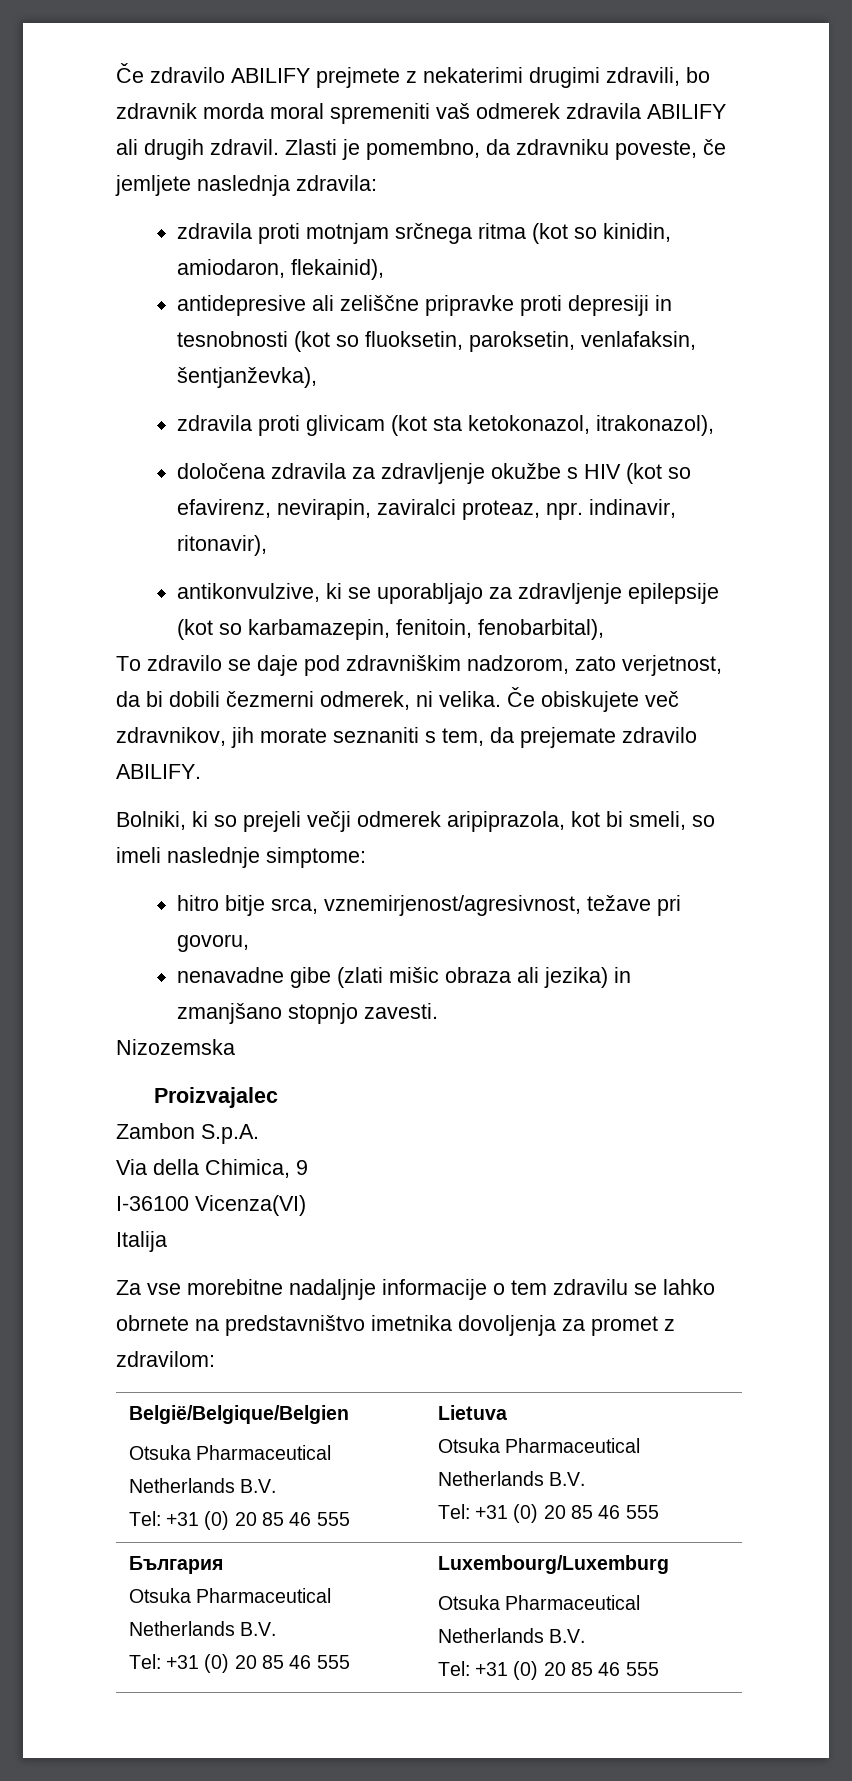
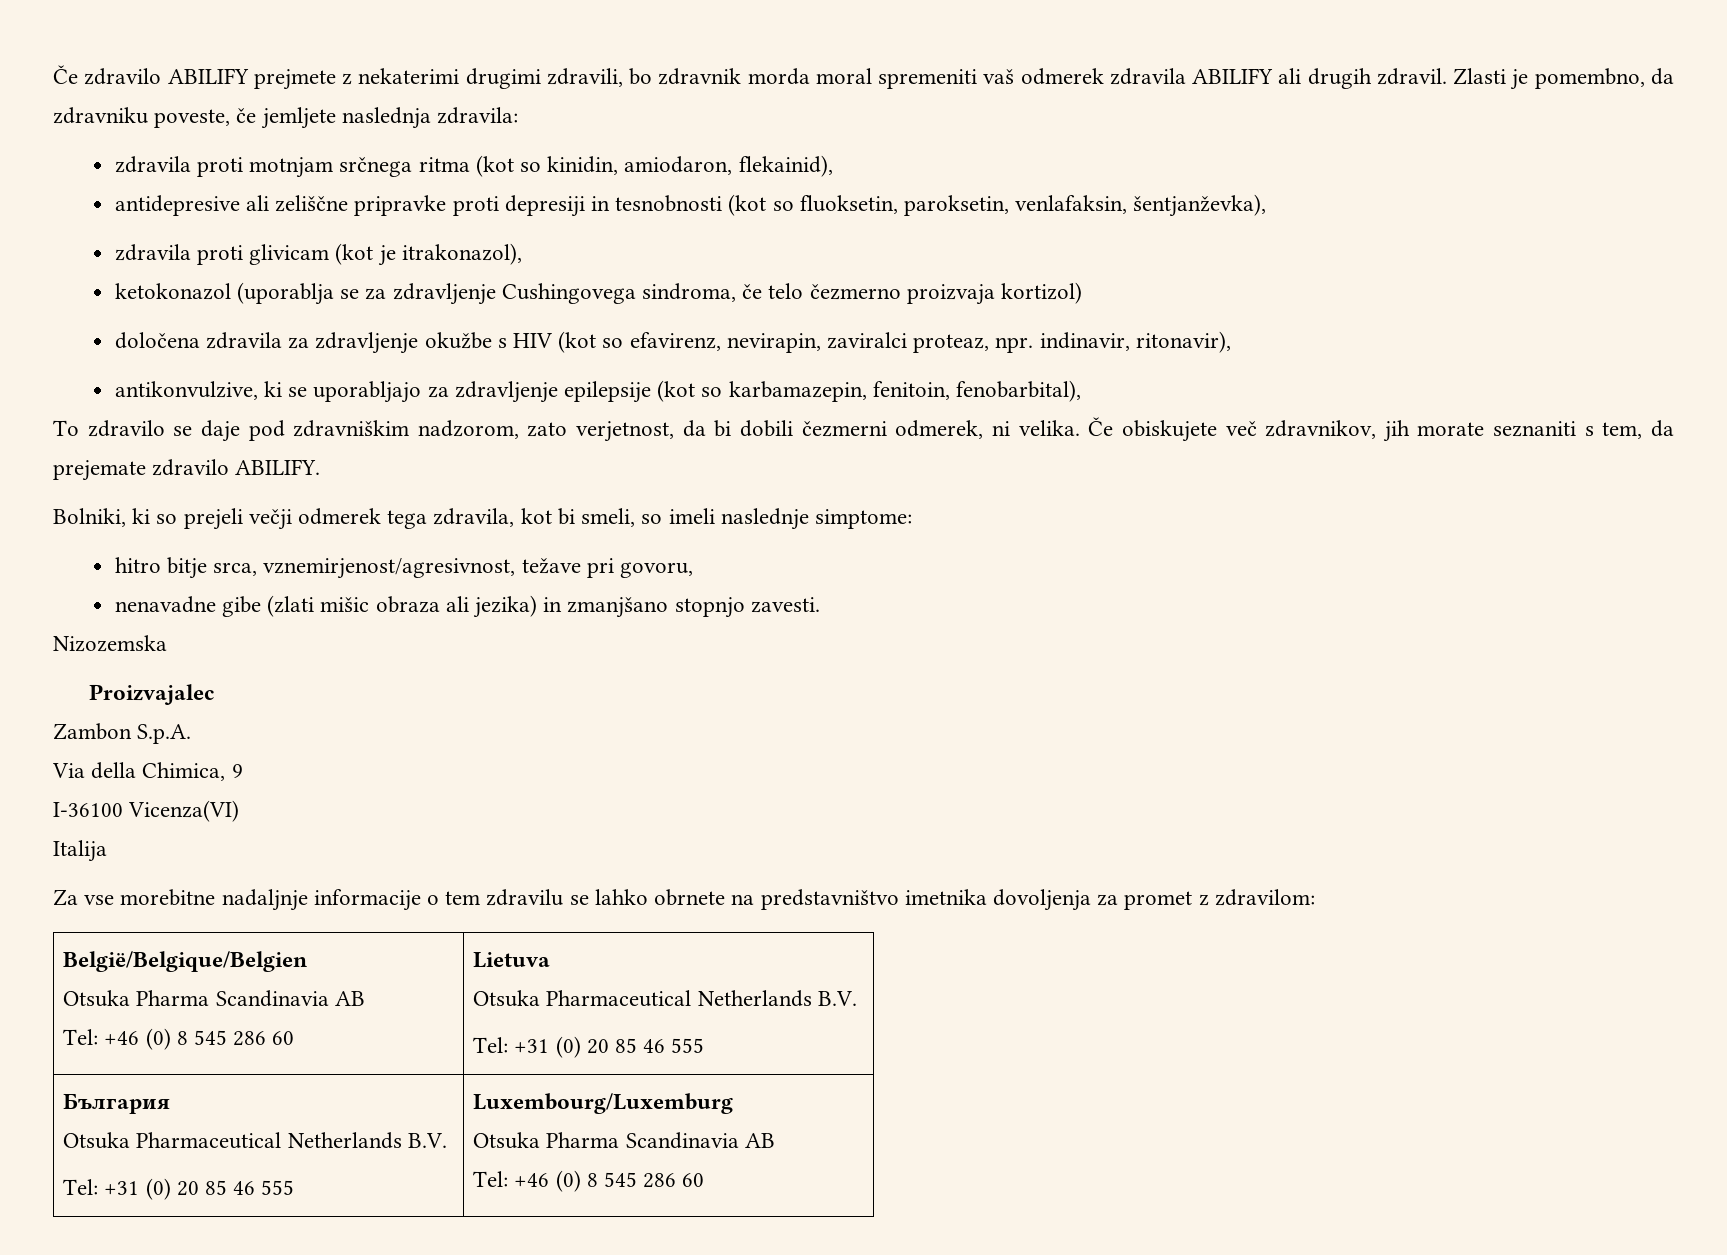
[433,415,591,434] sta ketokonazol, -> [377,245,396,266] je
(715, 425) none -> [114,282,1083,305] // ketokonazol (uporablja se za zdravljenje Cushingovega sindroma, če telo čezmerno proizvaja kortizol)
[447,811,565,832] aripiprazola, -> [387,508,515,529] tega zdravila,
[196,1445,332,1460] [128,1478,277,1493] [128,1511,350,1530] Pharmaceutical Netherlands B.V. // Tel: +31 (0) 20 85 46 555 -> [136,990,365,1007] [63,1028,295,1050] Pharma Scandinavia AB // Tel: +46 (0) 8 545 286 60
[505,1595,641,1610] [437,1628,586,1643] [437,1661,659,1680] Pharmaceutical Netherlands B.V. // Tel: +31 (0) 20 85 46 555 -> [546,1132,775,1149] [473,1170,705,1192] Pharma Scandinavia AB // Tel: +46 (0) 8 545 286 60

